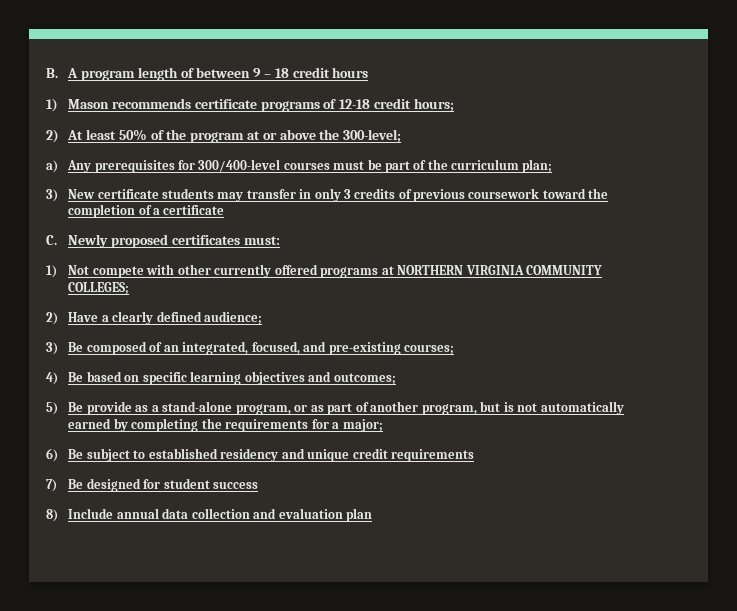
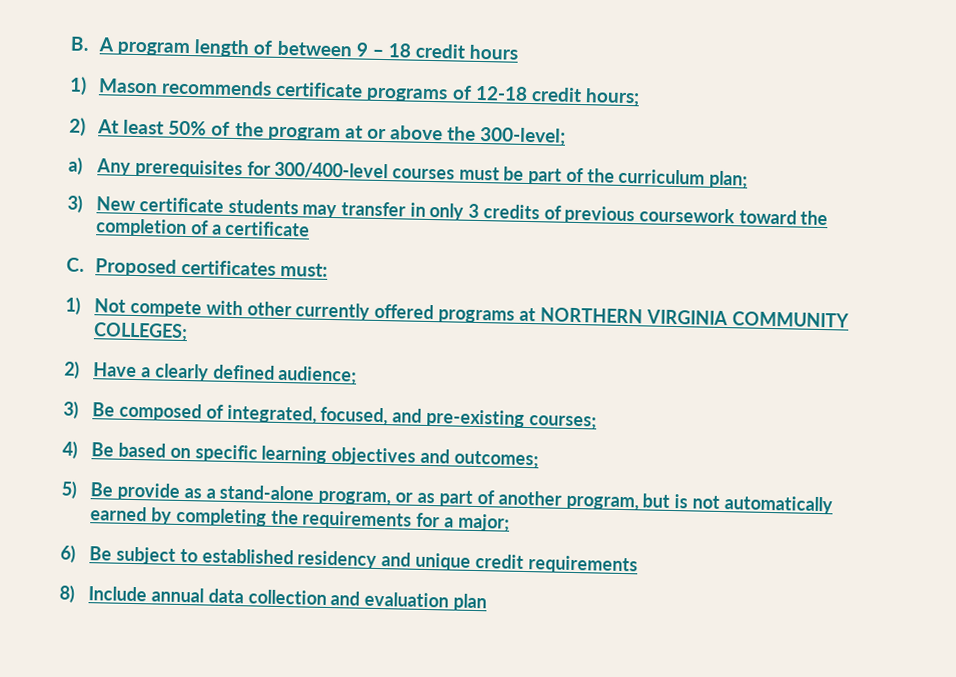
[68,234,169,248] Newly proposed -> [95,258,178,277] Proposed
[163,345,179,352] an -> (224, 411) none
[46,478,259,492] // 7) Be designed for student success -> (638, 565) none

